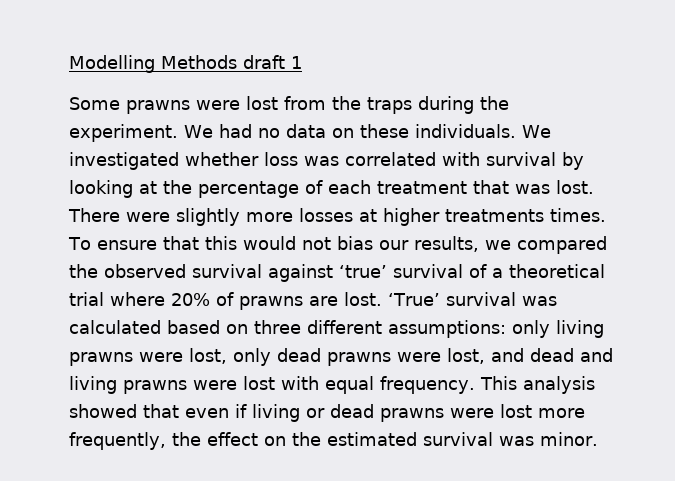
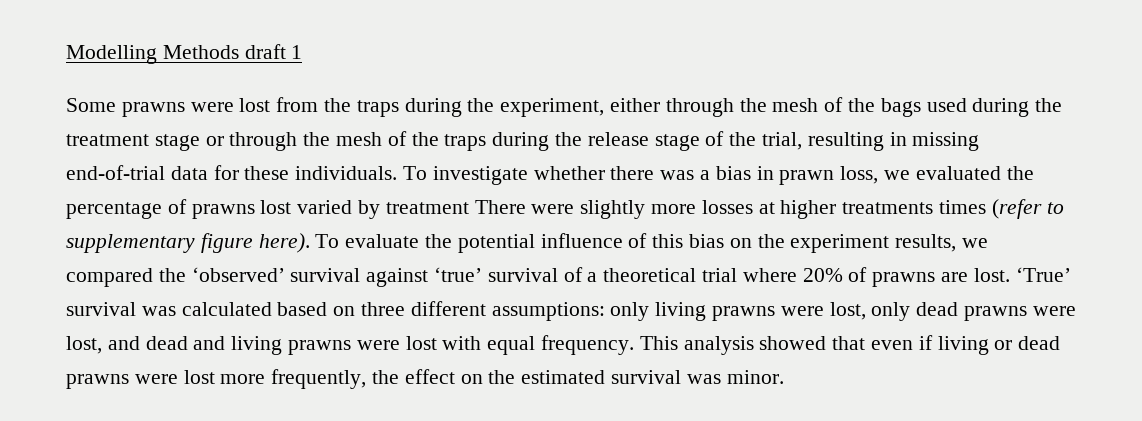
[69,124,551,142] [69,152,584,170] [69,180,594,198] experiment. We had no data on these individuals. We investigated whether loss was correlated with survival by looking at the percentage of each treatment that was lost. -> [500,97,1063,117] [66,131,980,151] [66,165,1034,185] [66,199,469,219] experiment, either through the mesh of the bags used during the treatment stage or through the mesh of the traps during the release stage of the trial, resulting in missing end-of-trial data for these individuals. To investigate whether there was a bias in prawn loss, we evaluated the percentage of prawns lost varied by treatment
[550,208,606,222] [68,236,409,250] times. To ensure that this would not bias our -> [939,199,1064,219] [66,233,890,253] times (refer to supplementary figure here). To evaluate the potential influence of this bias on the experiment
[104,264,186,278] observed -> [191,267,285,282] ‘observed’

